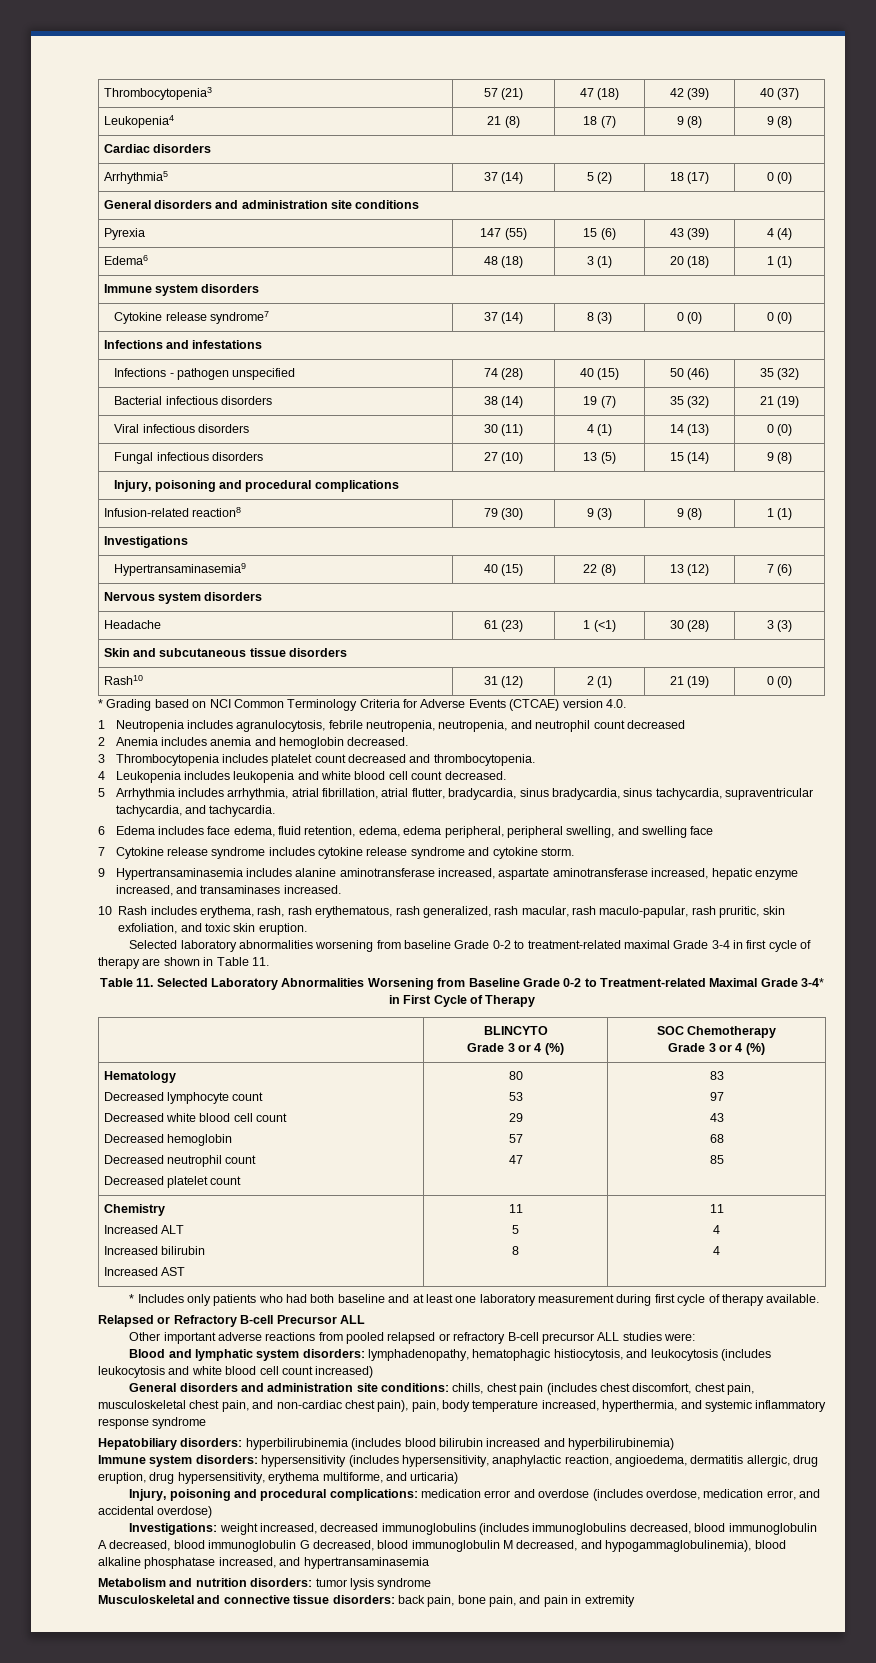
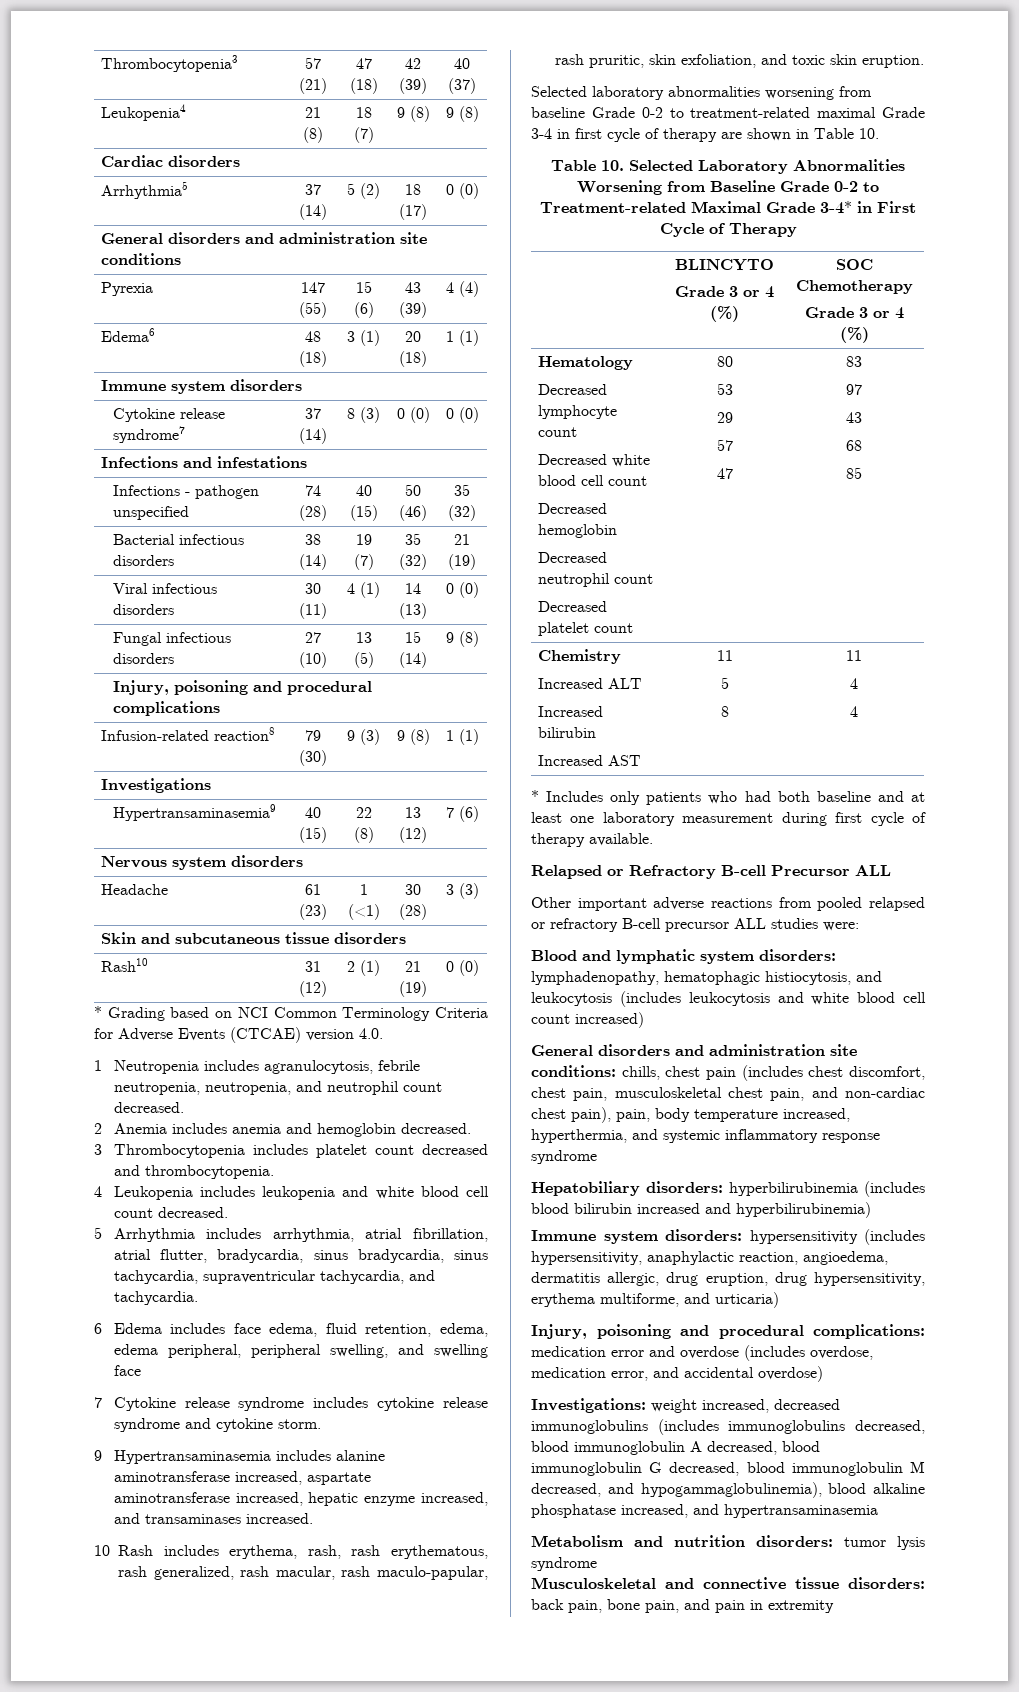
[626,720,685,729] decreased -> [113,1102,184,1113] decreased.
[251,957,269,966] [99,978,154,987] 11. // Table 11. -> [859,128,879,139] [551,160,624,171] 10. // Table 10.

